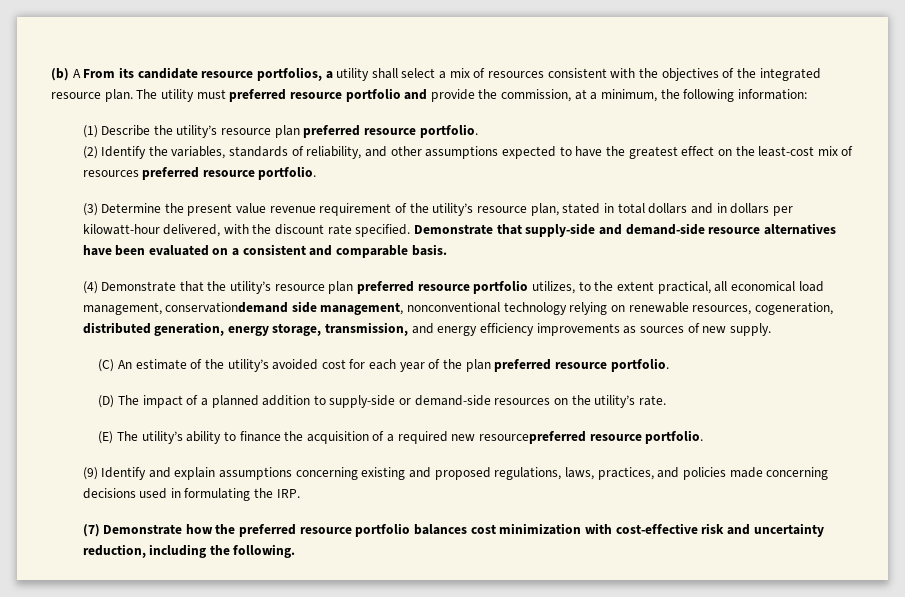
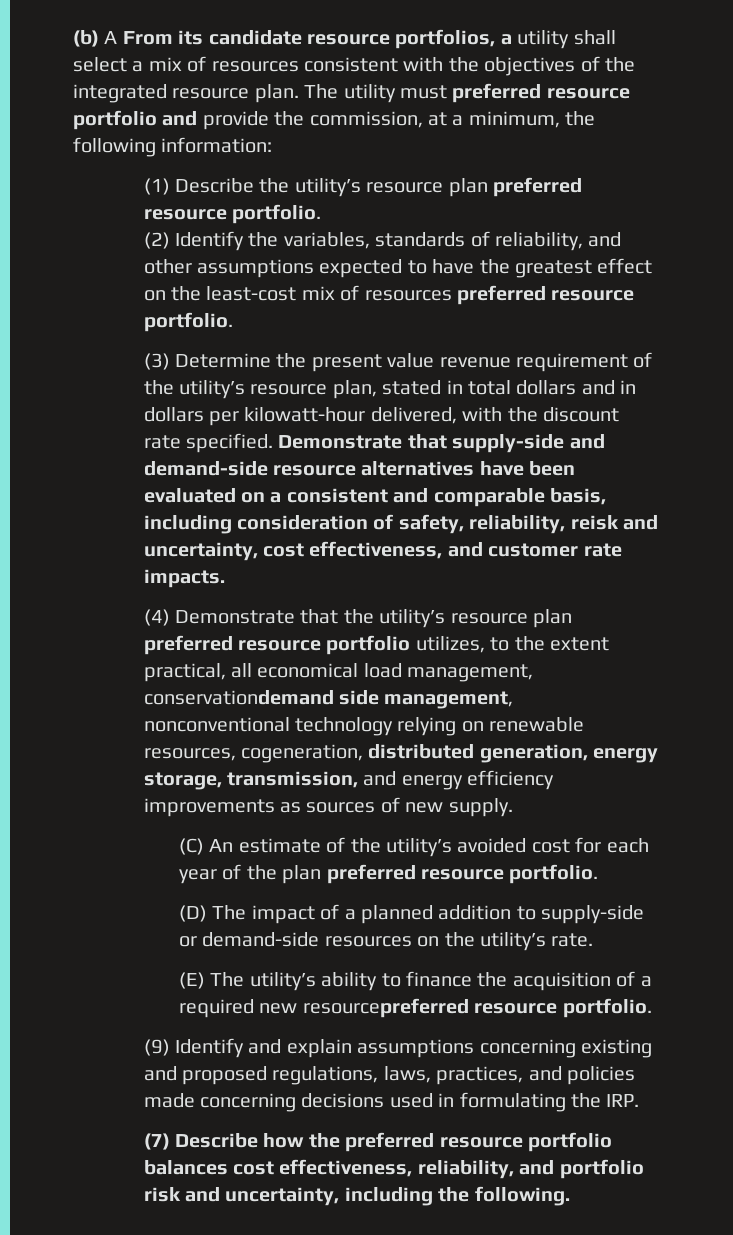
[411,244,447,256] basis. -> [550,488,607,505] [143,514,659,534] [143,541,622,561] [143,569,225,588] basis, including consideration of safety, reliability, reisk and uncertainty, cost effectiveness, and customer rate impacts.
[103,524,183,535] Demonstrate -> [175,1133,259,1148] Describe
[499,523,824,537] [82,544,146,558] minimization with cost-effective risk and uncertainty reduction, -> [279,1159,644,1179] [143,1187,340,1206] effectiveness, reliability, and portfolio risk and uncertainty,

